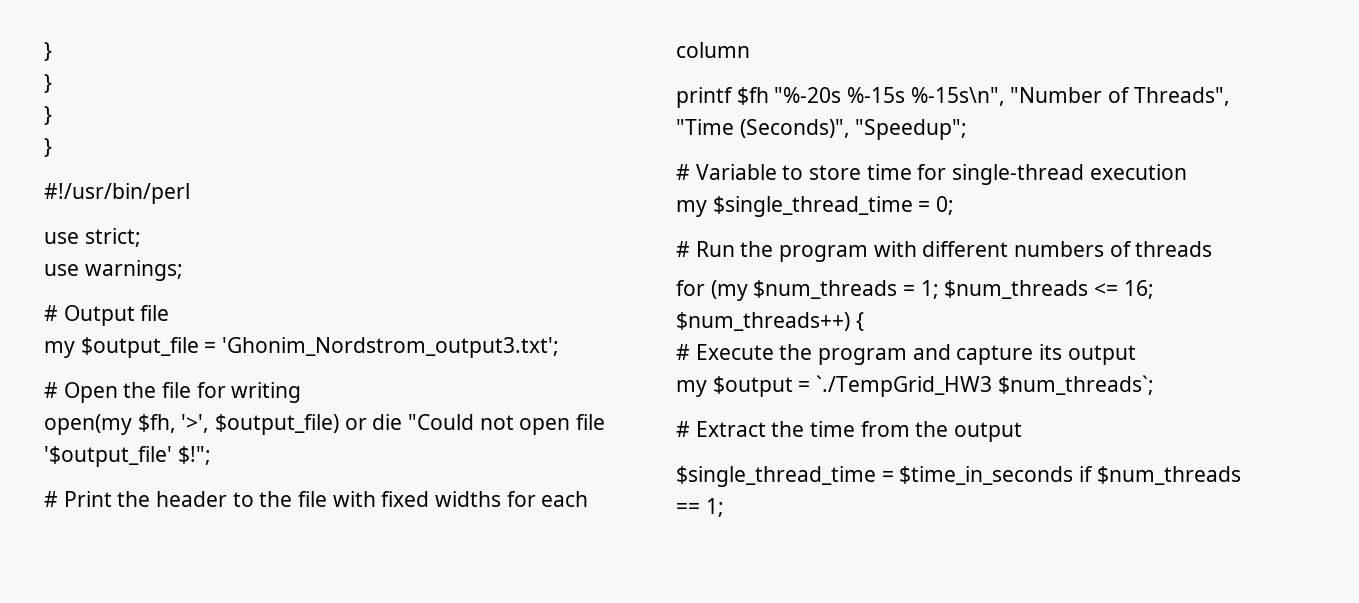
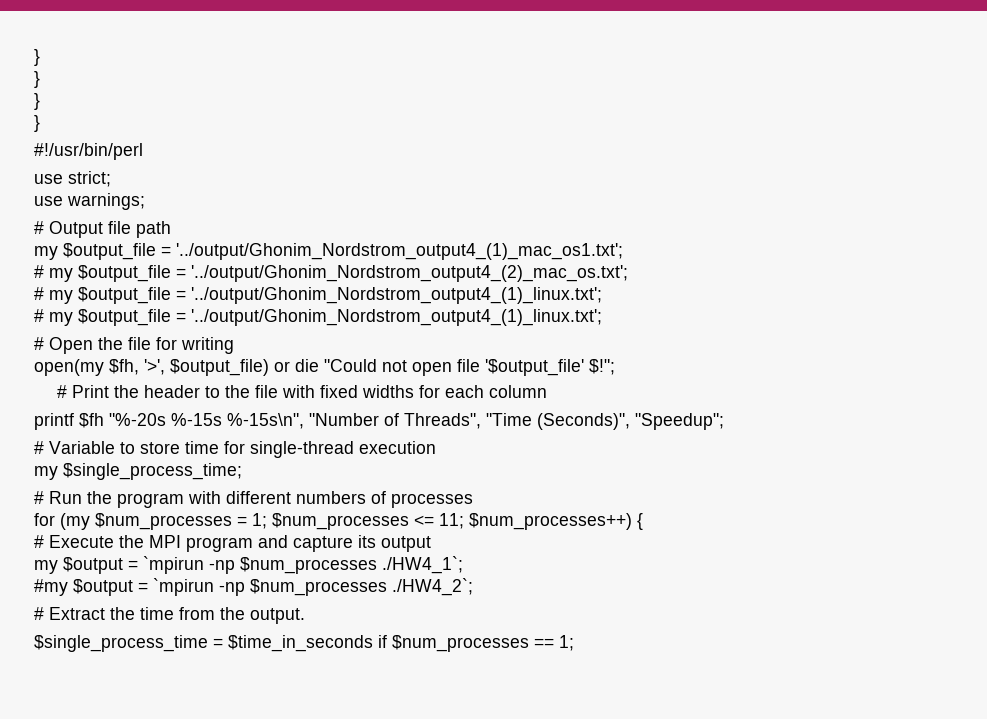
[44,337,560,358] // my $output_file = 'Ghonim_Nordstrom_output3.txt'; -> [136,221,171,238] [34,243,623,260] [34,265,628,282] [34,287,602,304] [34,309,602,326] path // my $output_file = '../output/Ghonim_Nordstrom_output4_(1)_mac_os1.txt'; // # my $output_file = '../output/Ghonim_Nordstrom_output4_(2)_mac_os.txt'; // # my $output_file = '../output/Ghonim_Nordstrom_output4_(1)_linux.txt'; // # my $output_file = '../output/Ghonim_Nordstrom_output4_(1)_linux.txt';
[712,196,955,217] $single_thread_time = 0; -> [63,463,242,480] $single_process_time;
[1135,241,1213,257] threads -> [391,493,473,508] processes
[753,280,898,299] $num_threads -> [95,513,232,530] $num_processes
[944,280,1154,299] [676,312,850,331] $num_threads <= 16; $num_threads++) -> [272,513,632,530] $num_processes <= 11; $num_processes++)
(813, 352) none -> [149,535,181,548] MPI
[816,375,1154,397] `./TempGrid_HW3 $num_threads`; -> [143,556,463,574] [34,578,473,596] `mpirun -np $num_processes ./HW4_1`; // #my $output = `mpirun -np $num_processes ./HW4_2`;
[954,422,1023,442] [676,466,876,487] output // $single_thread_time -> [250,608,305,624] [34,635,208,652] output. // $single_process_time
[1096,466,1241,485] $num_threads -> [392,635,529,652] $num_processes

